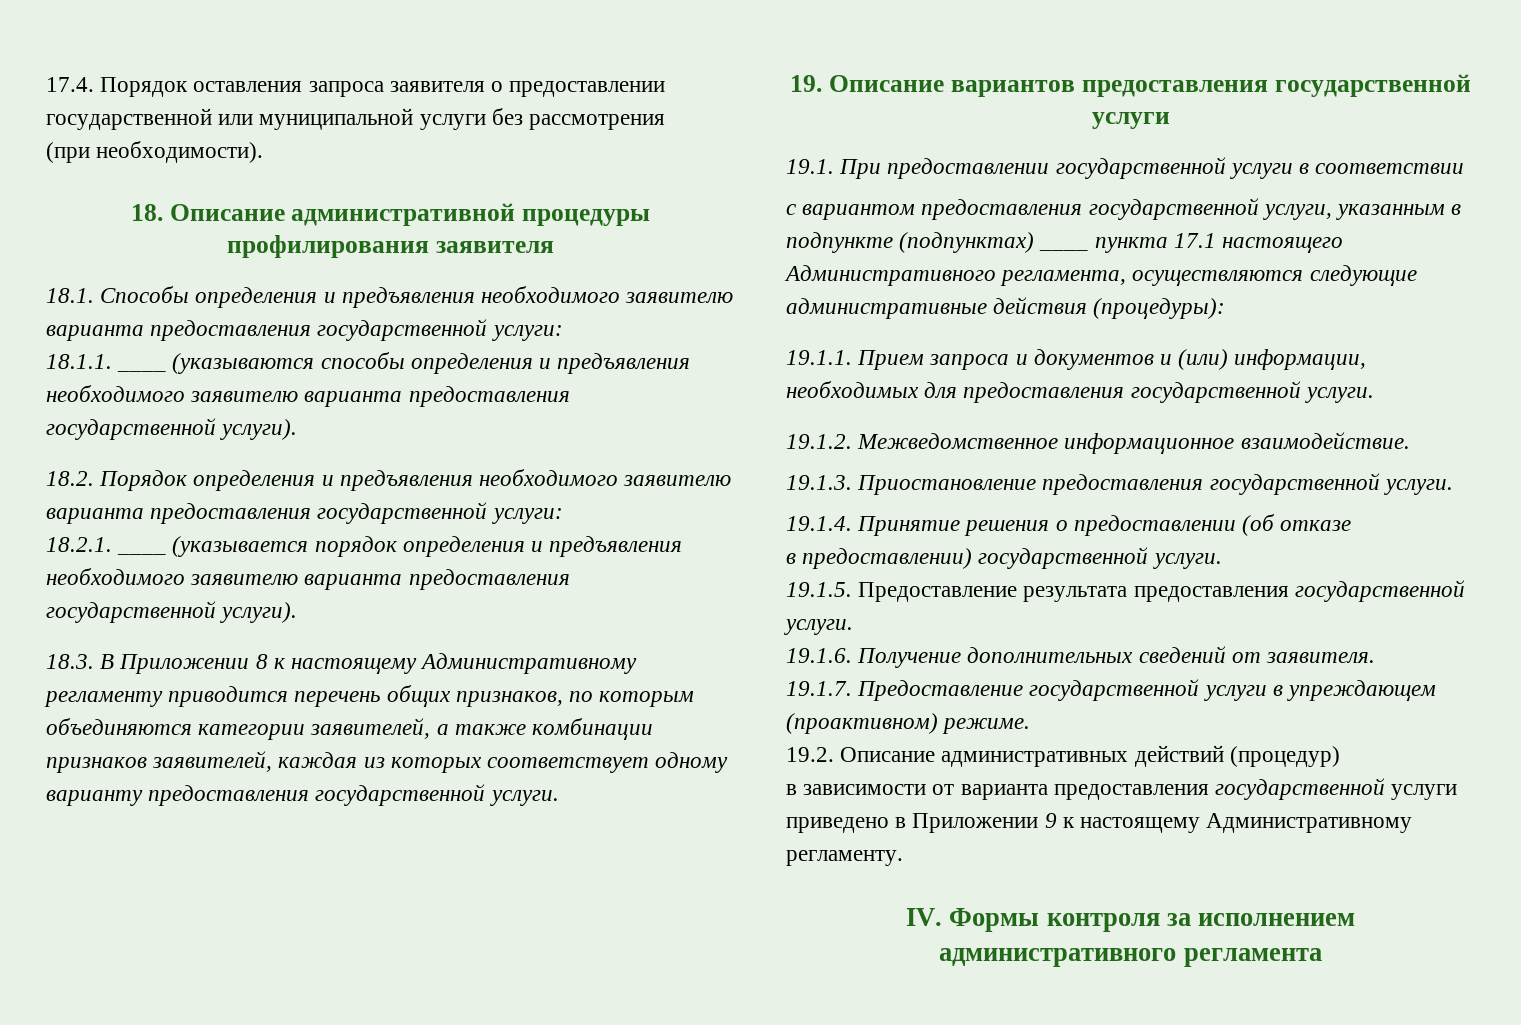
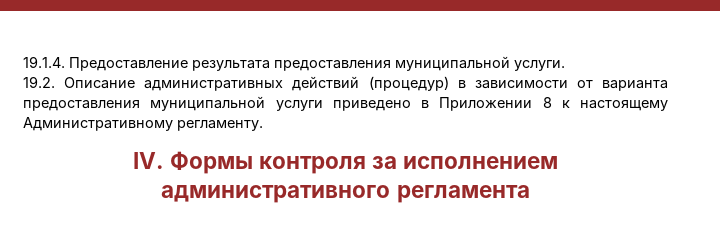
[46,77,666,97] [46,108,666,130] [46,141,264,163] [130,203,651,226] [227,235,554,258] [46,286,734,308] [46,319,563,341] [46,354,112,369] [117,352,691,374] [46,385,570,407] [46,418,298,440] [46,469,732,491] [46,502,563,524] [46,537,112,552] [117,536,683,557] [46,568,570,590] [46,601,298,623] [46,653,638,674] [44,685,695,707] [46,718,654,740] [46,751,729,773] [46,784,559,806] [790,74,1471,97] [1091,112,1170,129] [786,157,1465,179] [786,198,1462,220] [786,232,1344,253] [784,265,1417,286] [786,297,1226,319] [786,349,1367,370] [786,381,1374,403] [786,432,1410,454] [786,473,1453,495] [786,514,1352,536] [786,547,1222,569] [786,582,852,597] 17.4. Порядок оставления запроса заявителя о предоставлении государственной или муниципальной услуги без рассмотрения // (при необходимости). // 18. Описание административной процедуры профилирования заявителя // 18.1. Способы определения и предъявления необходимого заявителю варианта предоставления государственной услуги: // 18.1.1. ____ (указываются способы определения и предъявления необходимого заявителю варианта предоставления государственной услуги). // 18.2. Порядок определения и предъявления необходимого заявителю варианта предоставления государственной услуги: // 18.2.1. ____ (указывается порядок определения и предъявления необходимого заявителю варианта предоставления государственной услуги). // 18.3. В Приложении 8 к настоящему Административному регламенту приводится перечень общих признаков, по которым объединяются категории заявителей, а также комбинации признаков заявителей, каждая из которых соответствует одному варианту предоставления государственной услуги. // 19. Описание вариантов предоставления государственной услуги // 19.1. При предоставлении государственной услуги в соответствии // с вариантом предоставления государственной услуги, указанным в подпункте (подпунктах) ____ пункта 17.1 настоящего Административного регламента, осуществляются следующие административные действия (процедуры): // 19.1.1. Прием запроса и документов и (или) информации, необходимых для предоставления государственной услуги. // 19.1.2. Межведомственное информационное взаимодействие. // 19.1.3. Приостановление предоставления государственной услуги. // 19.1.4. Принятие решения о предоставлении (об отказе // в предоставлении) государственной услуги. // 19.1.5. -> [23,56,65,68] 19.1.4.
[1294,580,1465,602] [784,619,853,635] [786,646,1376,668] [786,679,1437,701] [786,713,1031,734] государственной услуги. // 19.1.6. Получение дополнительных сведений от заявителя. // 19.1.7. Предоставление государственной услуги в упреждающем (проактивном) режиме. -> [395,56,565,71] муниципальной услуги.
(1340, 756) // -> (449, 83) none
[1215,778,1386,800] государственной -> [150,96,266,111] муниципальной
[1044,813,1057,828] 9 -> [542,97,552,108] 8

